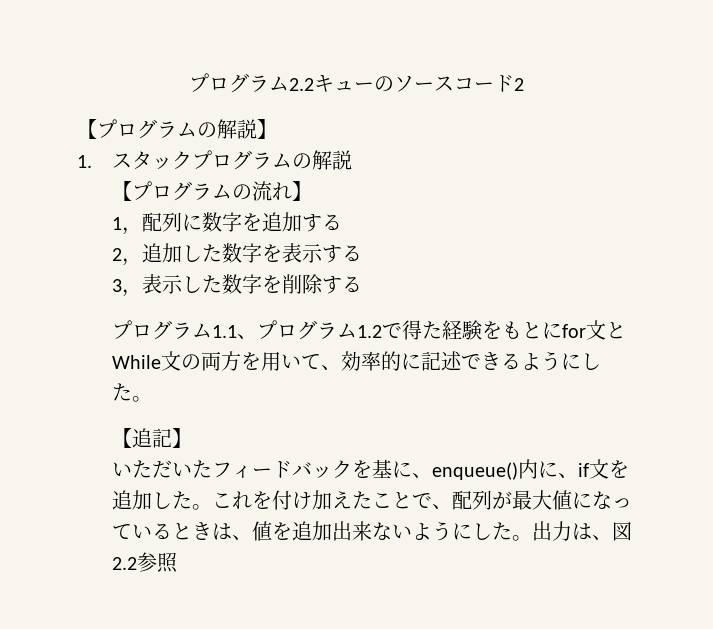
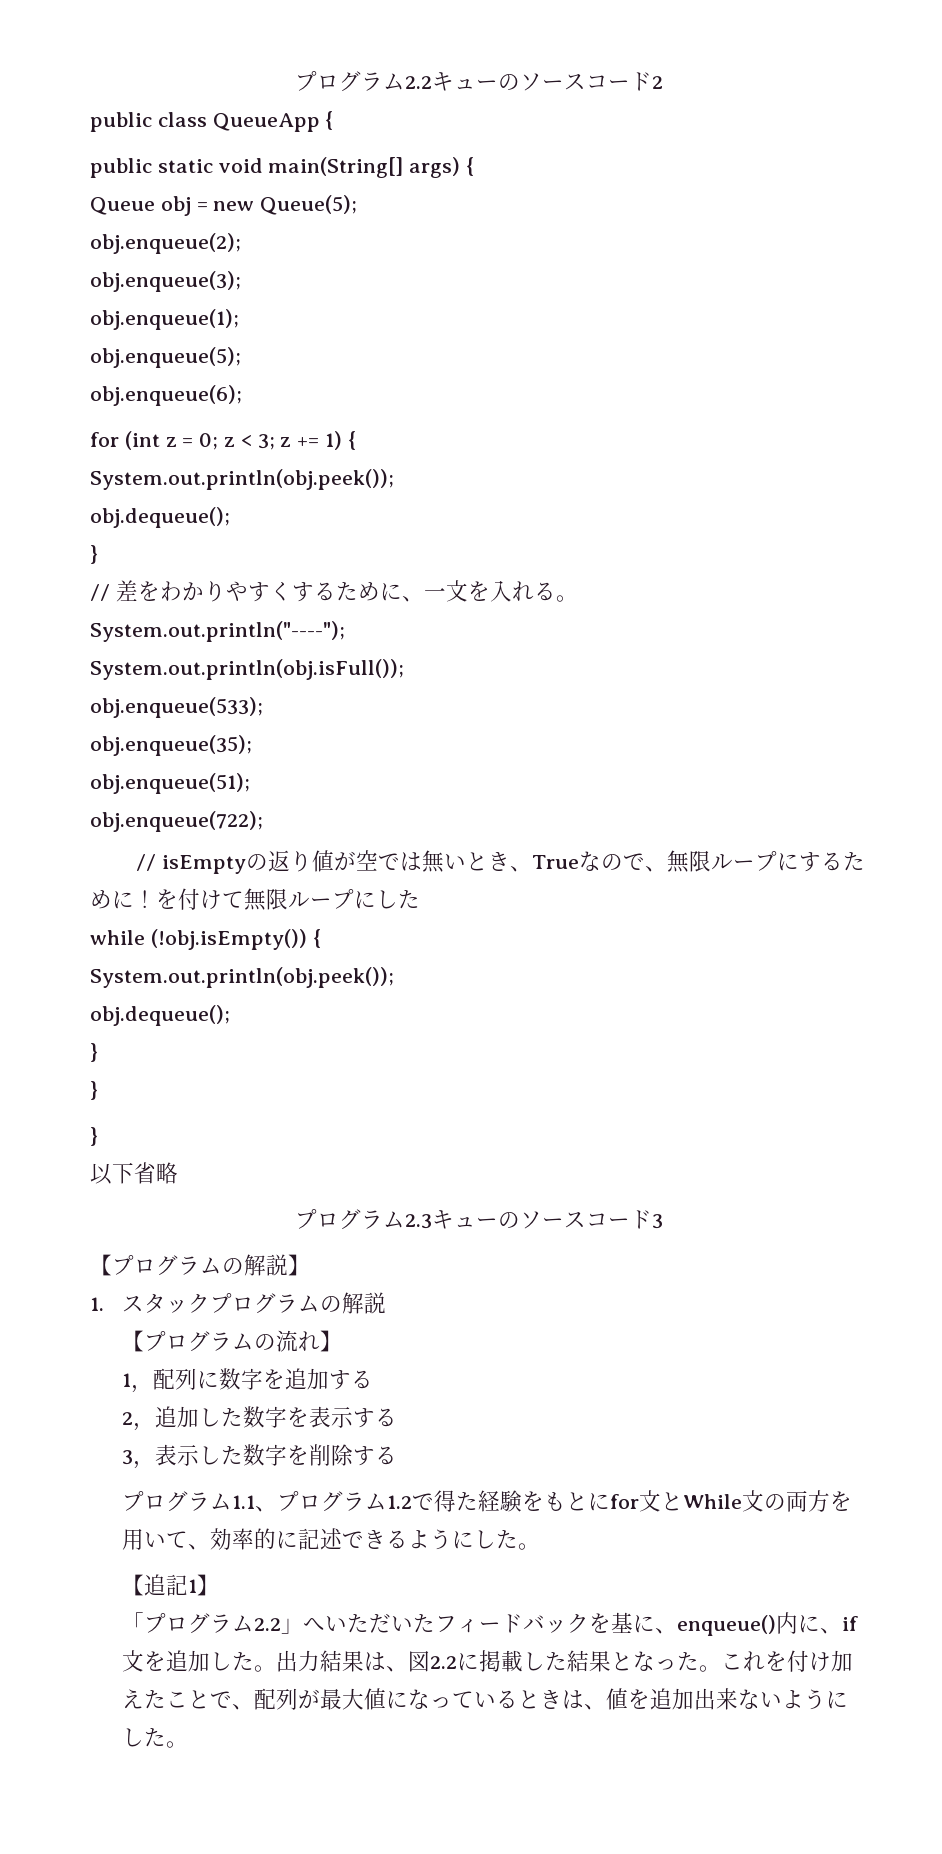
(524, 84) none -> [90,111,334,132] [90,157,475,178] [90,195,358,216] [90,233,241,254] [90,271,241,292] [90,309,239,330] [90,347,241,368] [90,385,242,406] [90,431,356,450] [90,469,394,490] [90,507,230,528] [90,545,98,564] [90,580,578,602] [90,621,345,642] [90,659,404,680] [90,697,263,718] [90,735,252,756] [90,773,250,794] [90,811,263,832] [136,850,866,874] [90,888,420,911] [90,929,321,950] [90,967,394,988] [90,1005,230,1026] [90,1043,98,1062] [90,1081,98,1100] [90,1127,98,1146] [90,1162,178,1185] [294,1209,663,1230] // public class QueueApp { // public static void main(String[] args) { // Queue obj = new Queue(5); // obj.enqueue(2); // obj.enqueue(3); // obj.enqueue(1); // obj.enqueue(5); // obj.enqueue(6); // for (int z = 0; z < 3; z += 1) { // System.out.println(obj.peek()); // obj.dequeue(); // } // // 差をわかりやすくするために、一文を入れる。 // System.out.println("----"); // System.out.println(obj.isFull()); // obj.enqueue(533); // obj.enqueue(35); // obj.enqueue(51); // obj.enqueue(722); // // isEmptyの返り値が空では無いとき、Trueなので、無限ループにするために！を付けて無限ループにした // while (!obj.isEmpty()) { // System.out.println(obj.peek()); // obj.dequeue(); // } // } // } // 以下省略 // プログラム2.3キューのソースコード3
[172,428,193,448] 】 // -> [188,1574,220,1596] [122,1612,326,1634] 1】 // 「プログラム2.2」へ
(213, 507) none -> [276,1650,722,1672] 出力結果は、図2.2に掲載した結果となった。
[532,521,633,541] [112,552,179,573] 出力は、図2.2参照 -> (189, 1744) none

